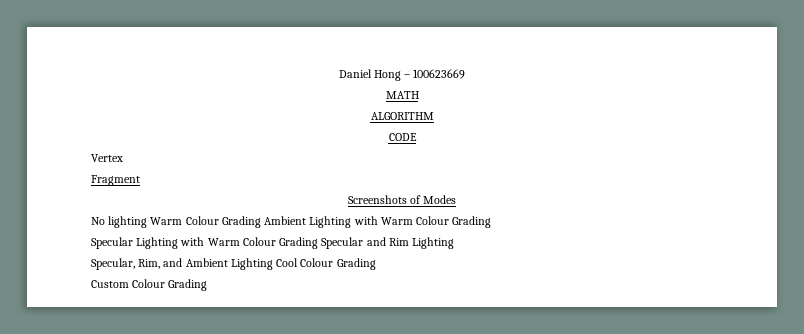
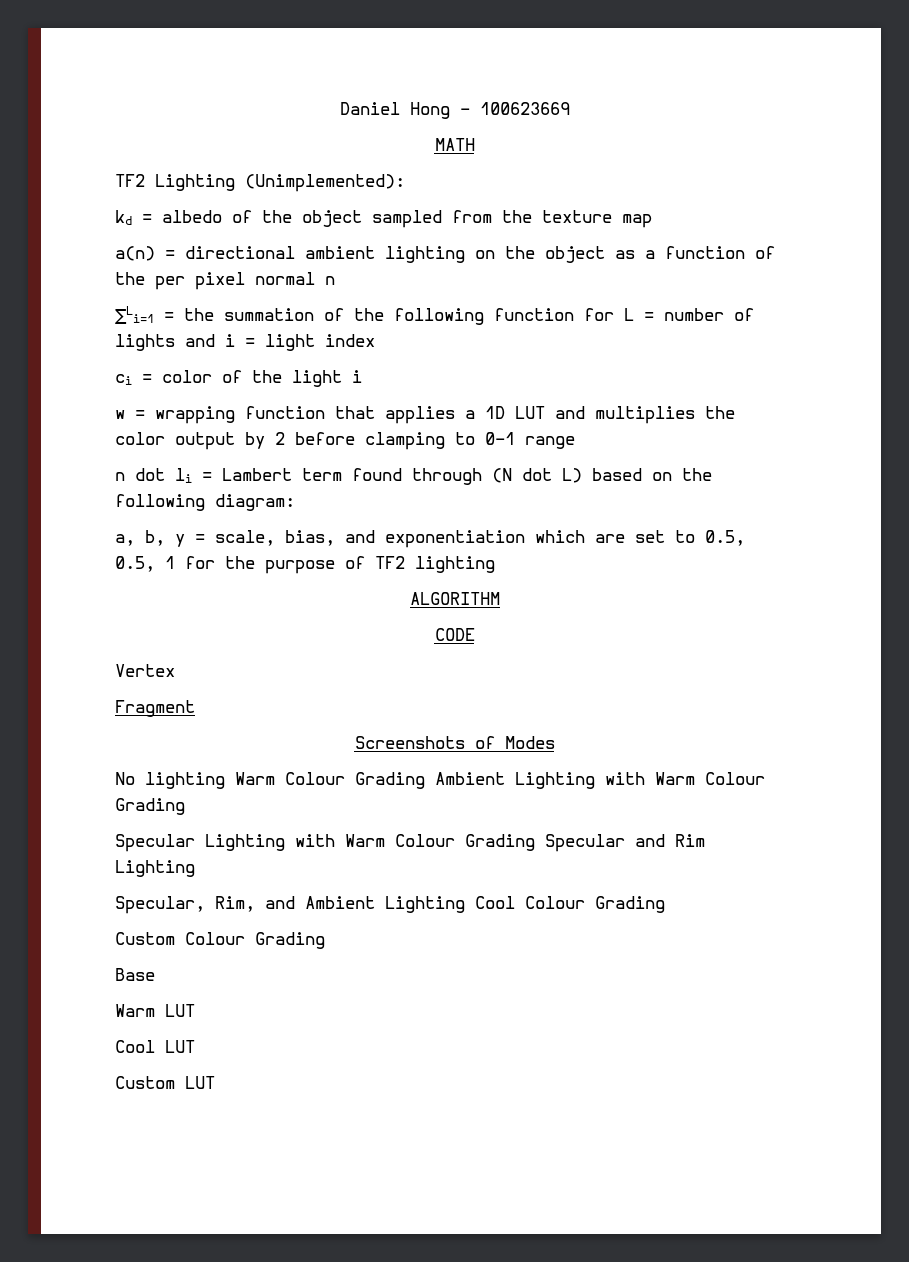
(419, 95) none -> [115,174,405,192] [115,210,652,228] [115,246,775,263] [115,272,335,290] [115,306,754,325] [115,334,375,351] [115,370,362,387] [115,406,735,424] [115,432,575,450] [115,468,712,485] [115,494,295,511] [115,530,745,548] [115,556,495,574] // TF2 Lighting (Unimplemented): // kd = albedo of the object sampled from the texture map // a(n) = directional ambient lighting on the object as a function of the per pixel normal n // ∑Li=1 = the summation of the following function for L = number of lights and i = light index // ci = color of the light i // w = wrapping function that applies a 1D LUT and multiplies the color output by 2 before clamping to 0-1 range // n dot li = Lambert term found through (N dot L) based on the following diagram: // a, b, y = scale, bias, and exponentiation which are set to 0.5, 0.5, 1 for the purpose of TF2 lighting
(208, 285) none -> [115,968,155,981] [115,1004,195,1017] [115,1040,195,1053] [115,1076,215,1089] // Base // Warm LUT // Cool LUT // Custom LUT

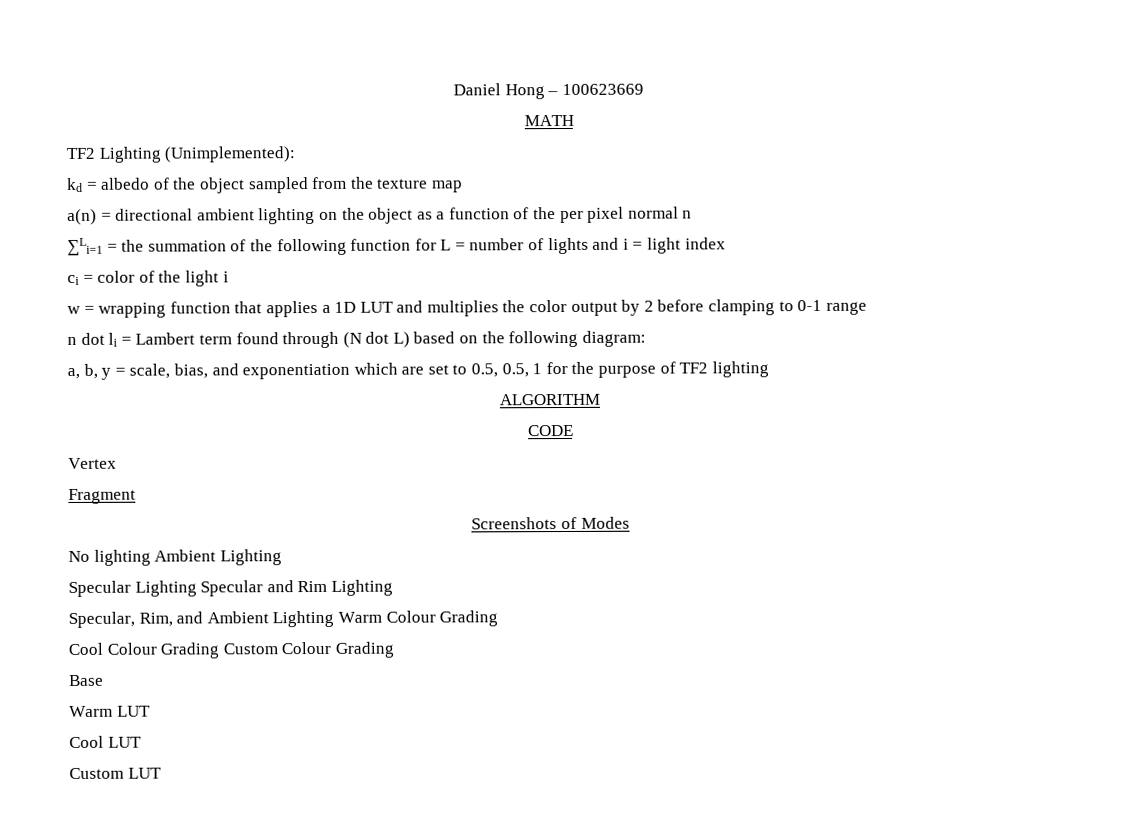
[235,772,765,789] [115,798,185,815] [115,834,535,852] Warm Colour Grading Ambient Lighting with Warm Colour Grading // Specular Lighting with Warm Colour Grading -> [154,549,282,566] [68,580,197,597] Ambient Lighting // Specular Lighting
(465, 904) none -> [337,610,499,627] Warm Colour Grading //
(665, 904) // -> (220, 650) none

